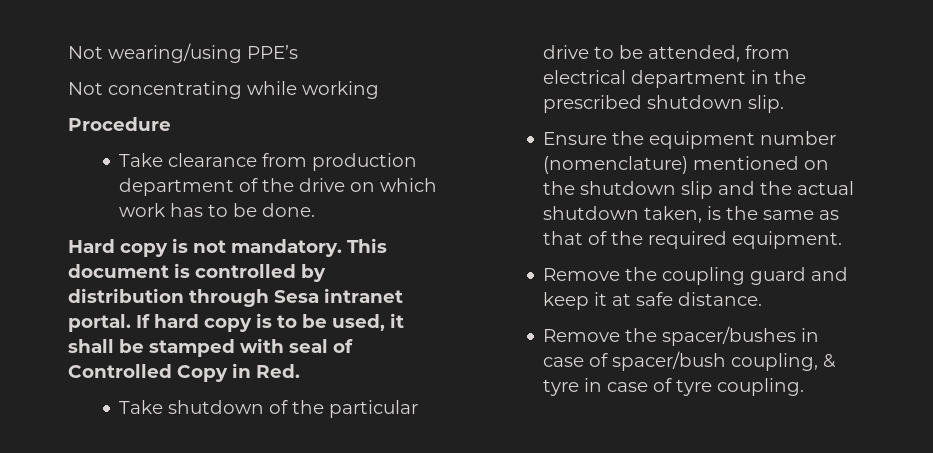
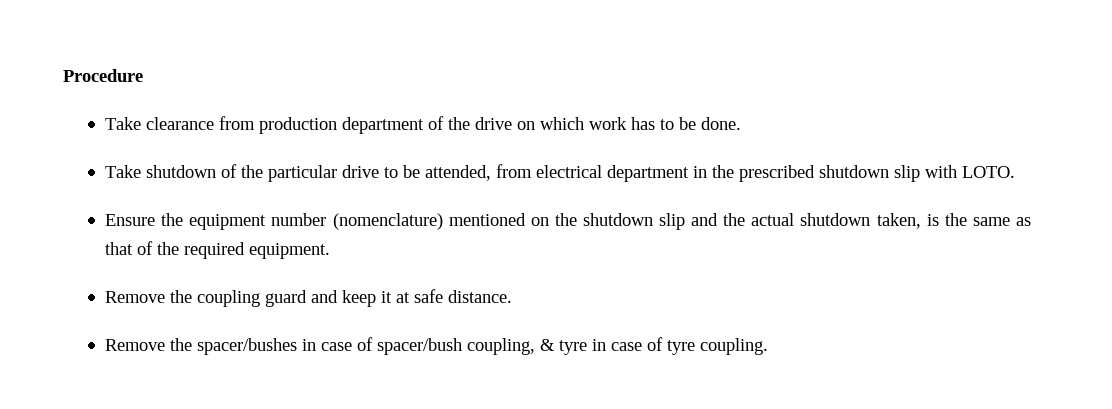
[68,43,298,63] [68,81,379,99] Not wearing/using PPE’s // Not concentrating while working // -> (63, 75) none
[68,238,387,257] [68,263,326,282] [68,288,403,307] [68,313,404,332] [68,338,353,357] [68,363,300,382] // Hard copy is not mandatory. This document is controlled by distribution through Sesa intranet portal. If hard copy is to be used, it shall be stamped with seal of Controlled Copy in Red. -> (742, 123) none
[748,95,785,113] slip. -> [894,165,1016,182] slip with LOTO.

